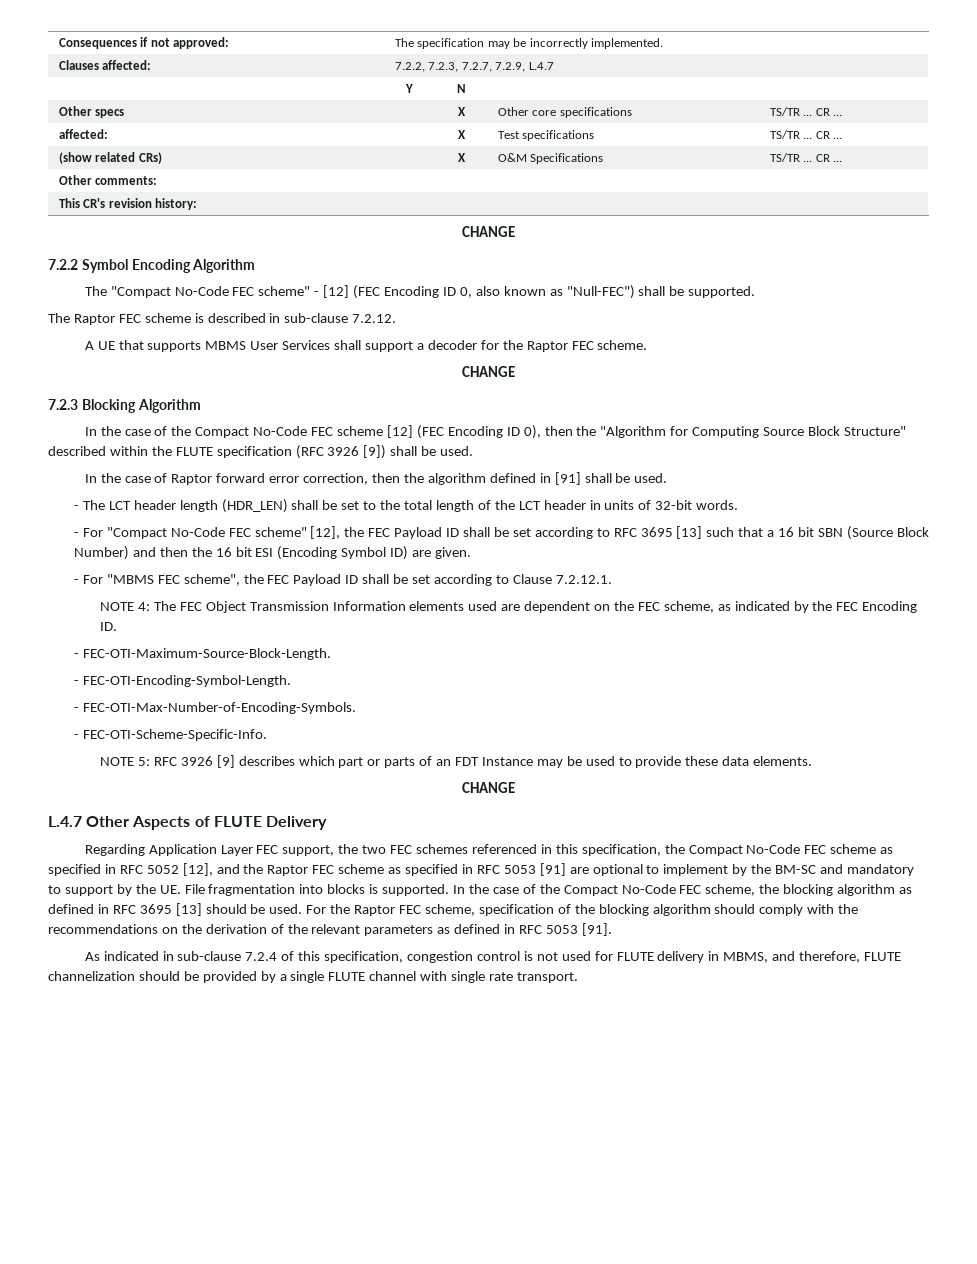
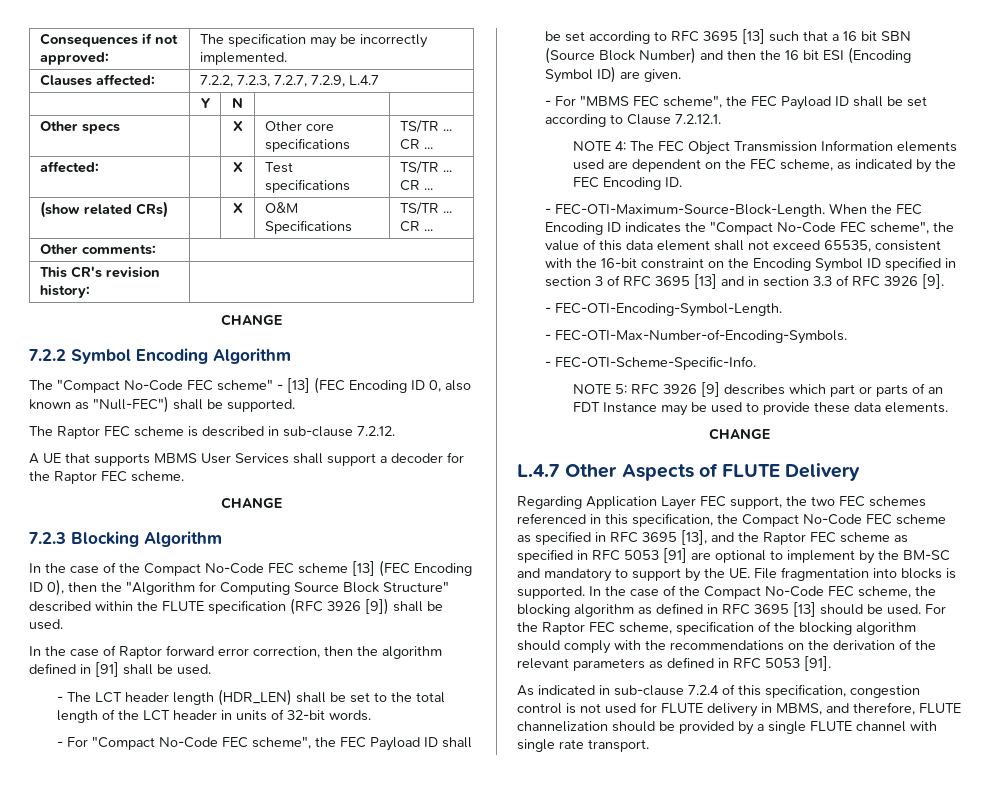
[323,285,350,298] [12] -> [287,378,310,393] [13]
[386,425,413,438] [12] -> [352,561,375,576] [13]
[254,526,341,539] scheme" [12], -> [252,736,312,749] scheme",
(331, 654) none -> [829,203,923,215] [545,221,955,235] [545,239,942,252] [545,257,957,272] [545,274,945,289] When the FEC Encoding ID indicates the "Compact No-Code FEC scheme", the value of this data element shall not exceed 65535, consistent with the 16-bit constraint on the Encoding Symbol ID specified in section 3 of RFC 3695 [13] and in section 3.3 of RFC 3926 [9].
[146,863,213,876] 5052 [12], -> [642,530,707,545] 3695 [13],

